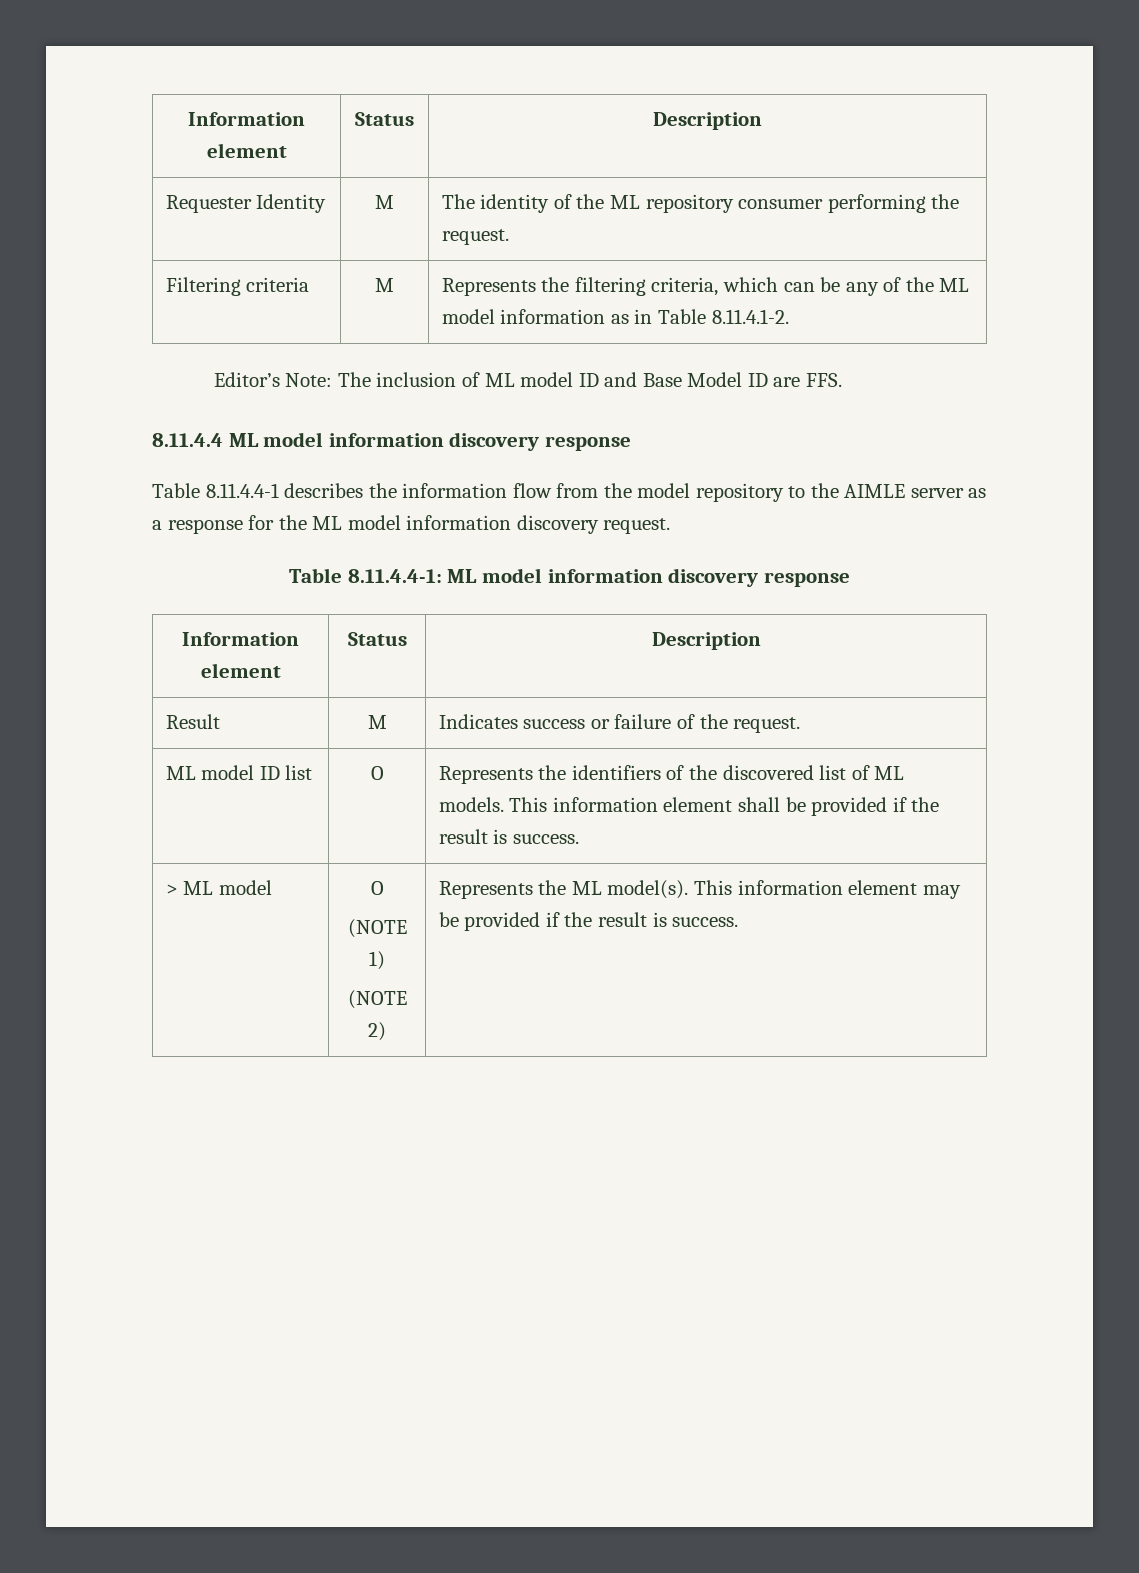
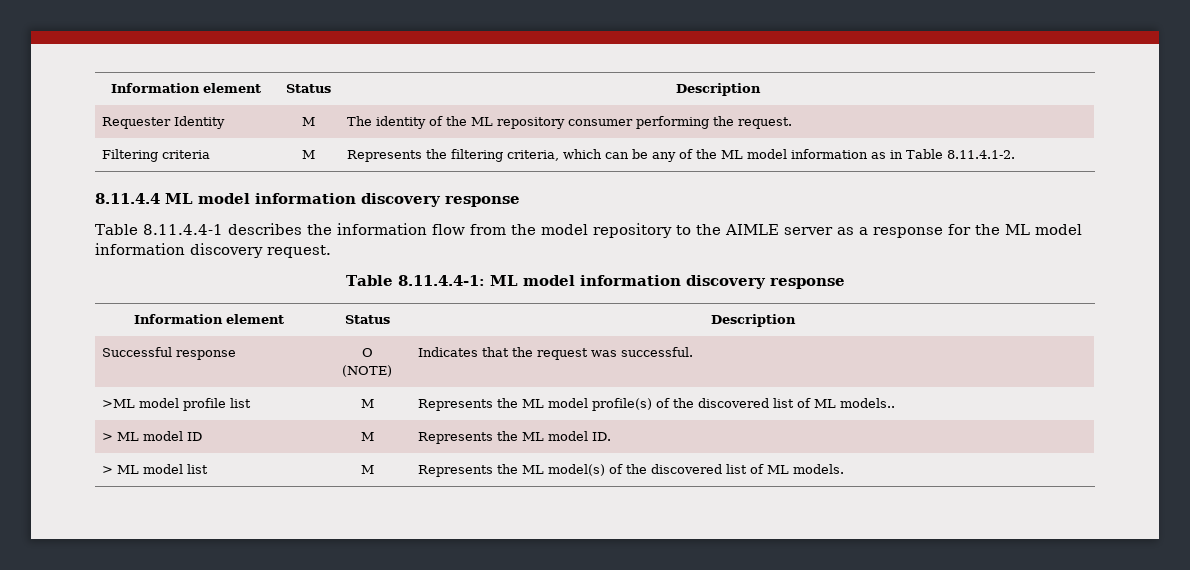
[213,372,842,387] // Editor’s Note: The inclusion of ML model ID and Base Model ID are FFS. -> (1016, 154) none
[165,714,220,729] [367,715,387,729] [438,714,801,733] [165,765,313,780] [370,766,384,780] [438,765,661,784] Result | M | Indicates success or failure of the request. // ML model ID list | O | Represents the identifiers -> [102,347,237,360] [361,348,373,357] [342,365,392,377] [418,347,694,360] [102,398,252,411] [360,399,374,408] [418,398,896,411] [102,431,203,441] [360,432,374,441] [418,431,612,444] [102,464,209,474] [360,465,374,474] [418,464,606,477] Successful response | O // (NOTE) | Indicates that the request was successful. // >ML model profile list | M | Represents the ML model profile(s) of the discovered list of ML models.. // > ML model ID | M | Represents the ML model ID. // > ML model list | M | Represents the ML model(s)
[509,797,940,816] [438,829,579,844] [165,880,272,895] [370,881,384,895] [347,919,407,938] [369,951,385,970] [347,990,407,1009] [368,1022,386,1041] [438,880,961,899] [438,912,739,931] This information element shall be provided if the result is success. // > ML model | O // (NOTE 1) // (NOTE 2) | Represents the ML model(s). This information element may be provided if the result is success. -> (845, 469) none

